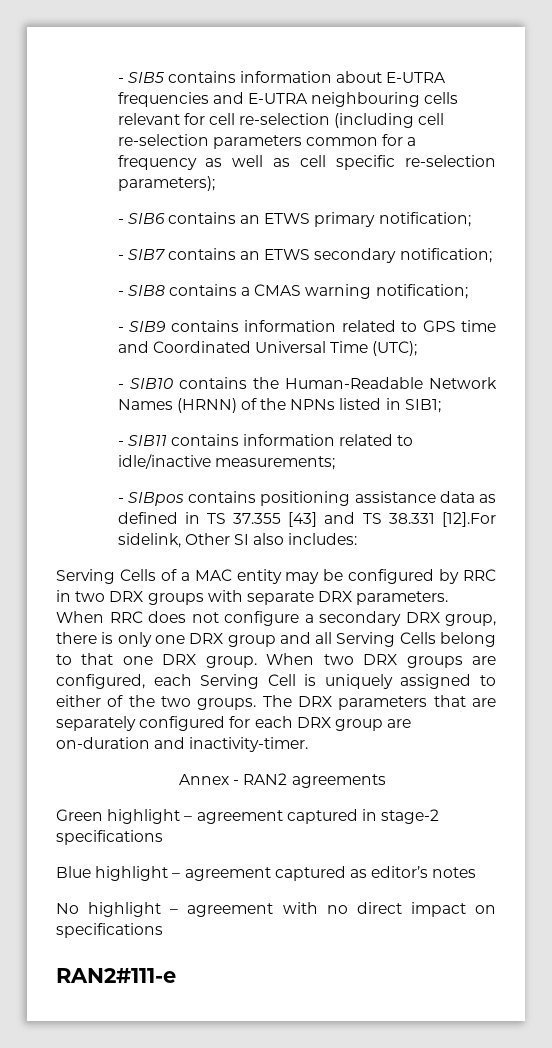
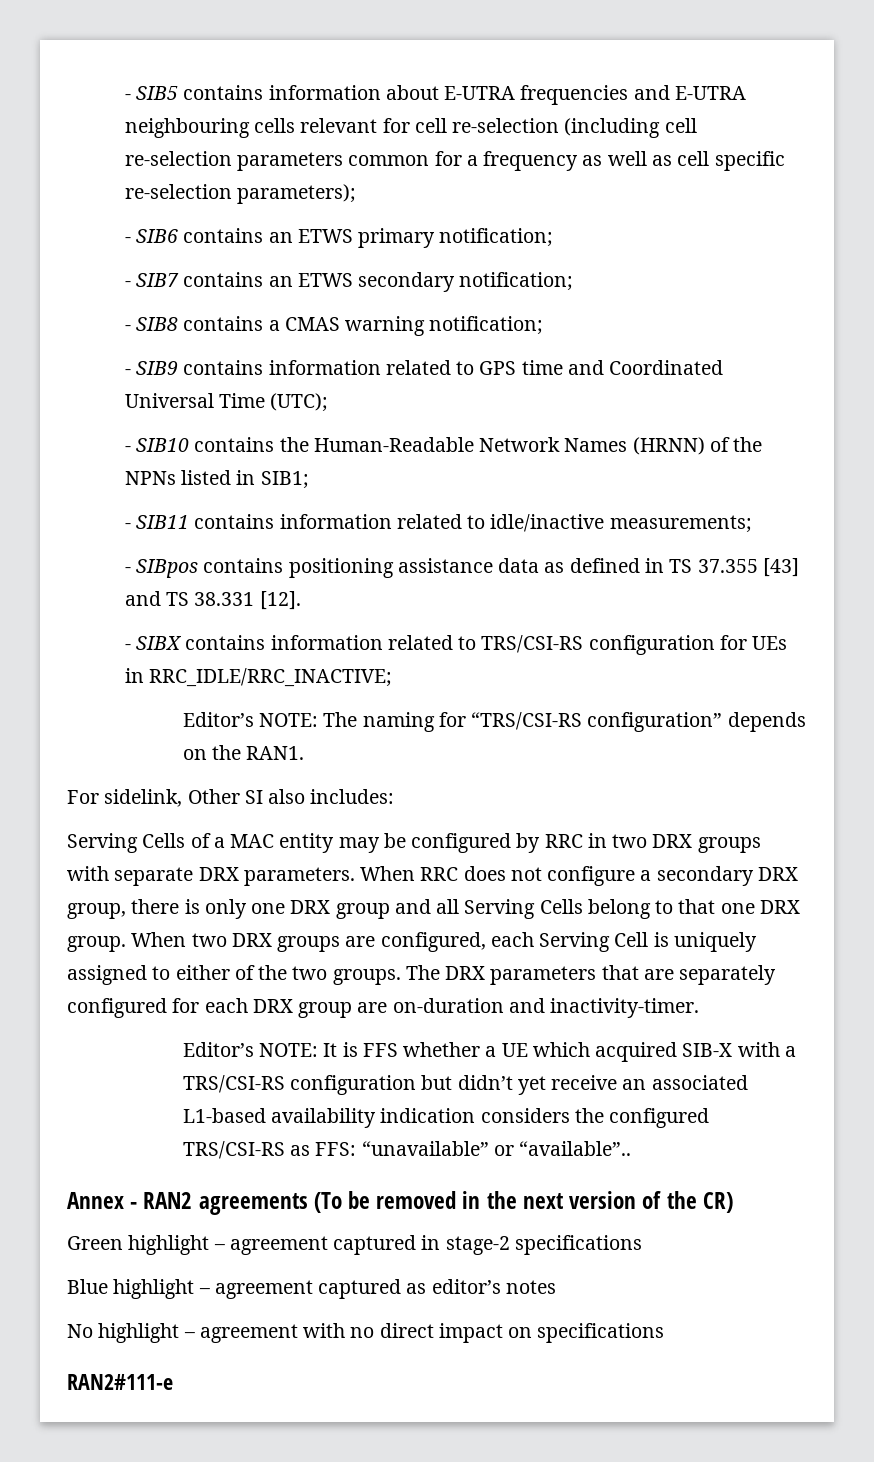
[441,512,496,527] [12].For -> [259,591,301,610] [124,635,788,655] [124,668,393,687] [182,712,806,732] [182,745,305,760] [67,790,99,804] [12]. // - SIBX contains information related to TRS/CSI-RS configuration for UEs in RRC_IDLE/RRC_INACTIVE; // Editor’s NOTE: The naming for “TRS/CSI-RS configuration” depends on the RAN1. // For
[179,773,386,788] Annex - RAN2 agreements -> [182,1042,796,1062] [182,1075,748,1095] [182,1108,710,1128] [182,1141,632,1159] [67,1191,733,1215] Editor’s NOTE: It is FFS whether a UE which acquired SIB-X with a TRS/CSI-RS configuration but didn’t yet receive an associated L1-based availability indication considers the configured TRS/CSI-RS as FFS: “unavailable” or “available”.. // Annex - RAN2 agreements (To be removed in the next version of the CR)

